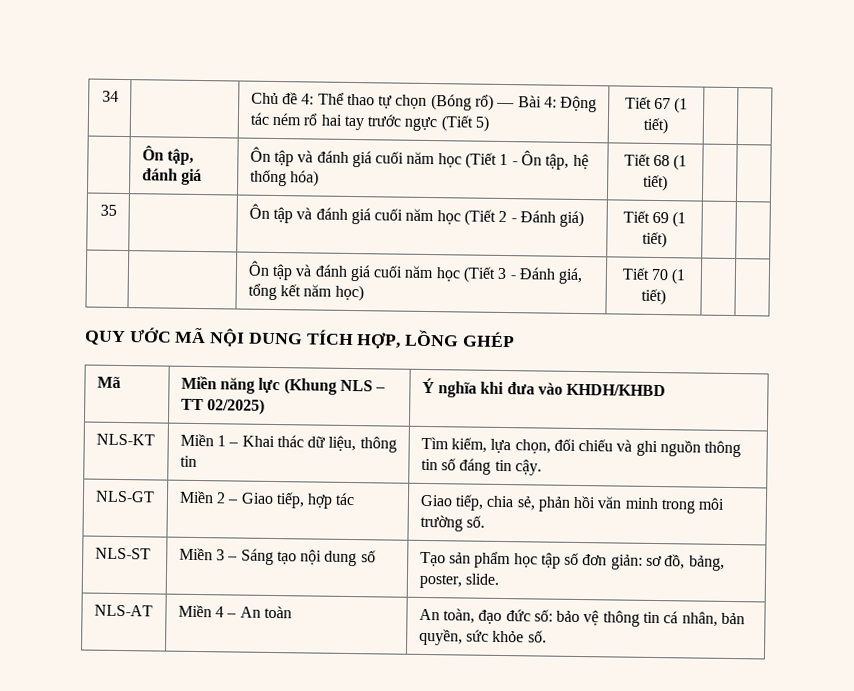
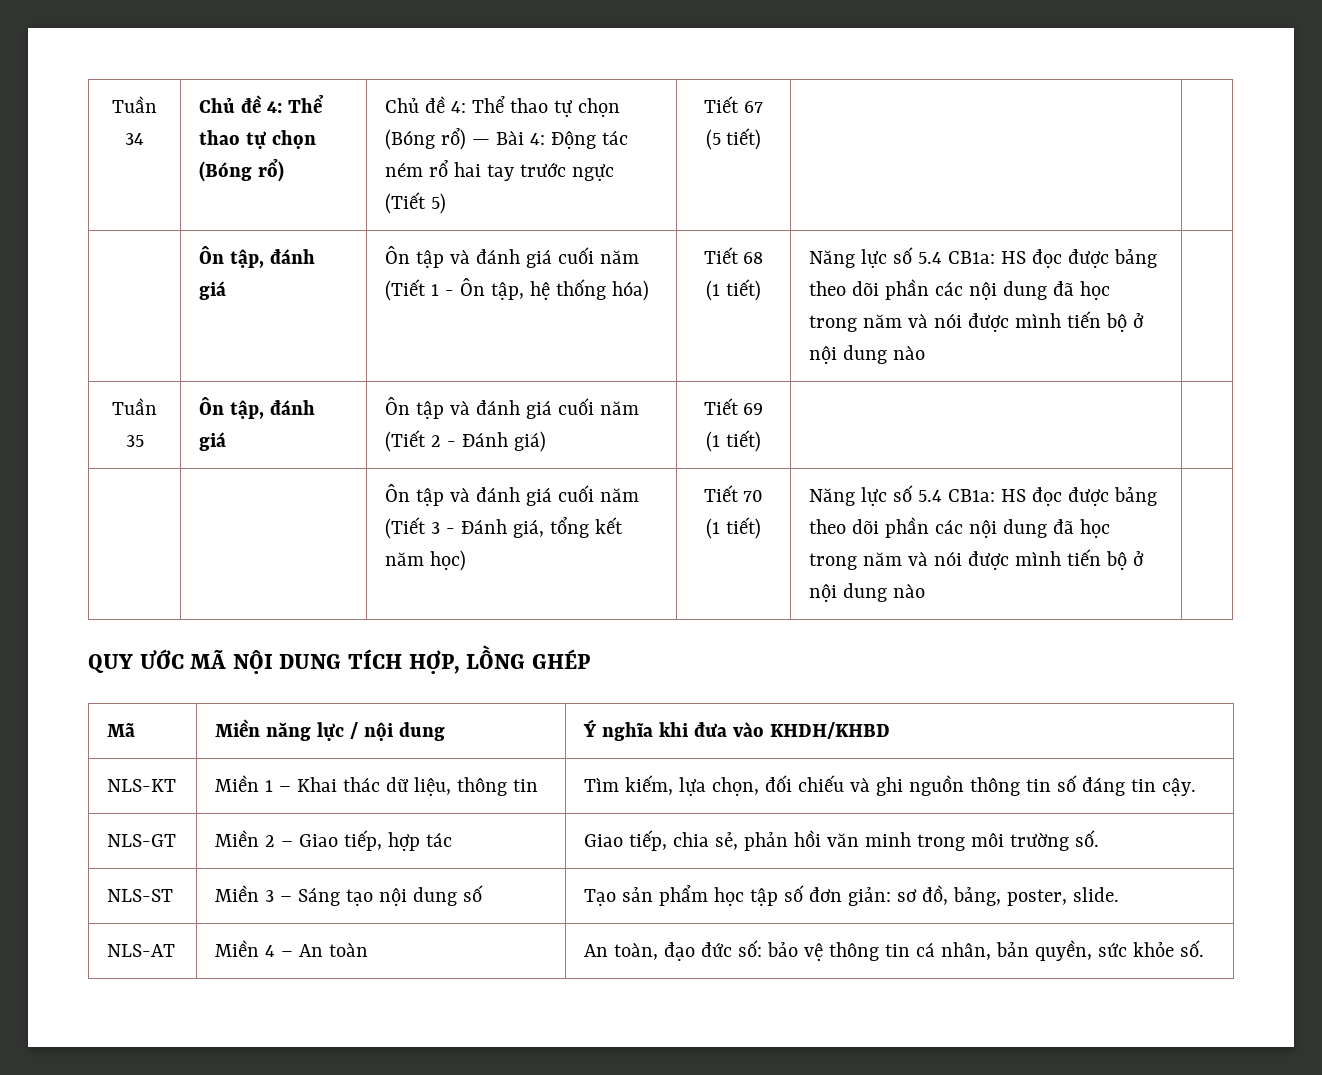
(101, 96) none -> [112,96,157,113] Tuần
(119, 96) none -> [199,94,325,113] [199,130,317,149] [199,158,285,182] Chủ đề 4: Thể thao tự chọn (Bóng rổ)
[674,97,689,114] (1 -> [705,129,721,150] (5
[437,153,462,168] học -> (640, 257) none
[99,204,117,216] [248,203,461,225] | // 35 | | Ôn tập và đánh giá cuối năm học -> [809,247,1157,268] [809,279,1111,300] [809,311,1144,332] [809,345,926,364] [112,398,157,415] [125,435,144,447] [199,397,316,419] [199,432,227,451] [385,397,640,419] Năng lực số 5.4 CB1a: HS đọc được bảng theo dõi phần các nội dung đã học trong năm và nói được mình tiến bộ ở nội dung nào | // Tuần 35 | Ôn tập, đánh giá | Ôn tập và đánh giá cuối năm
[435,267,461,282] học -> (640, 495) none
(666, 297) none -> [809,485,1157,506] [809,517,1111,538] [809,549,1144,570] [809,583,926,602] Năng lực số 5.4 CB1a: HS đọc được bảng theo dõi phần các nội dung đã học trong năm và nói được mình tiến bộ ở nội dung nào
[283,378,387,395] [180,398,265,415] (Khung NLS – TT 02/2025) -> [350,722,446,741] / nội dung

